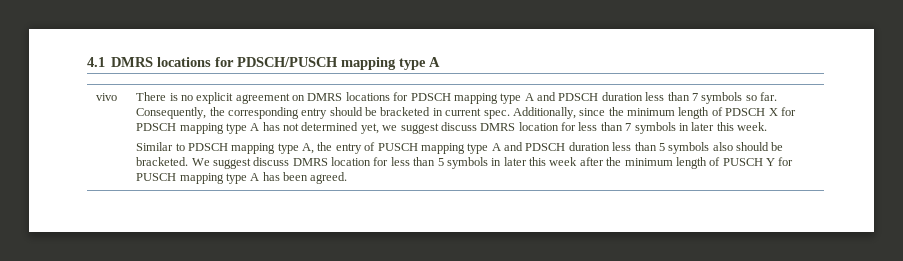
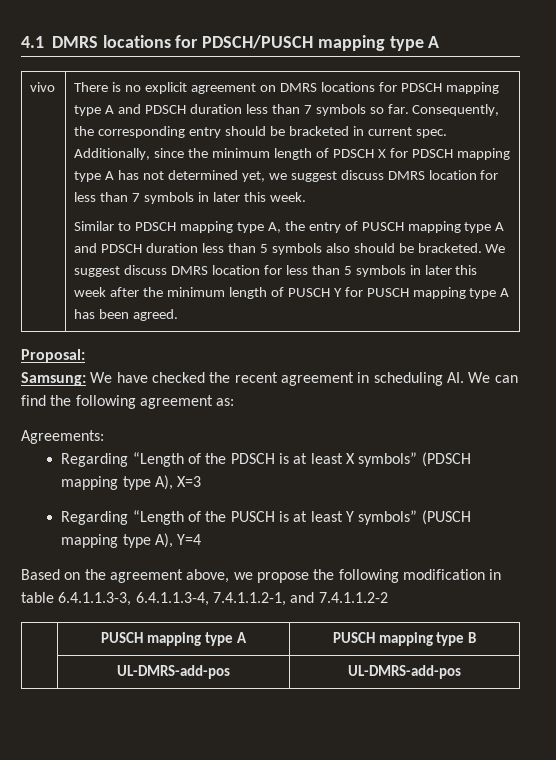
(348, 178) none -> [21,349,85,363] [21,372,518,386] [21,395,235,409] [21,430,104,444] [61,452,471,467] [61,475,202,490] [61,510,471,525] [61,533,202,548] [21,569,502,583] [21,592,388,606] [101,632,247,646] [332,632,477,646] [117,665,230,679] [348,665,461,679] // Proposal: // Samsung: We have checked the recent agreement in scheduling AI. We can find the following agreement as: // Agreements: // Regarding “Length of the PDSCH is at least X symbols” (PDSCH mapping type A), X=3 // Regarding “Length of the PUSCH is at least Y symbols” (PUSCH mapping type A), Y=4 // Based on the agreement above, we propose the following modification in table 6.4.1.1.3-3, 6.4.1.1.3-4, 7.4.1.1.2-1, and 7.4.1.1.2-2 // | PUSCH mapping type A | PUSCH mapping type B // | UL-DMRS-add-pos | UL-DMRS-add-pos

